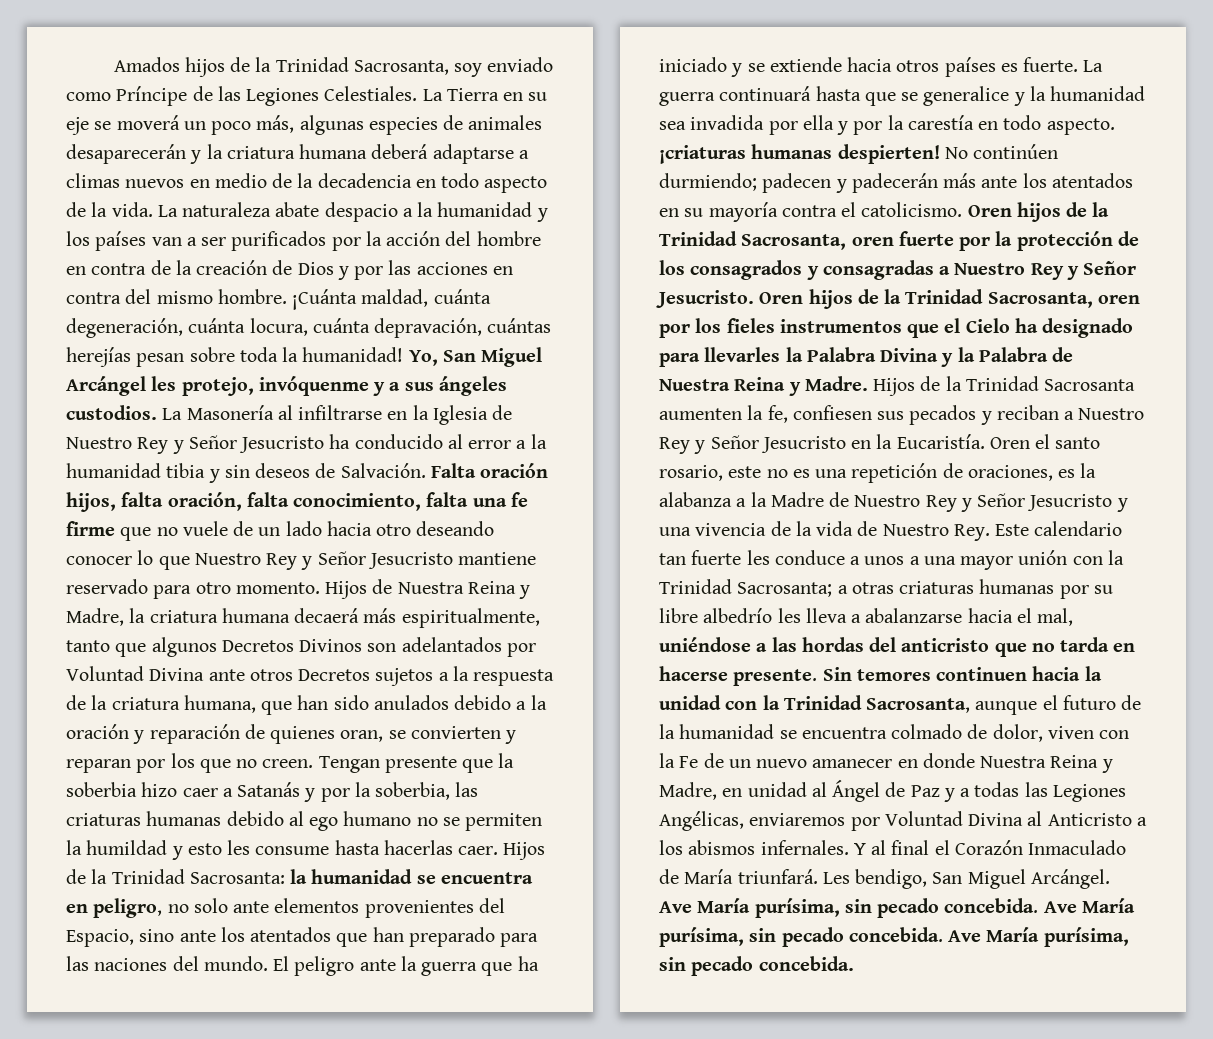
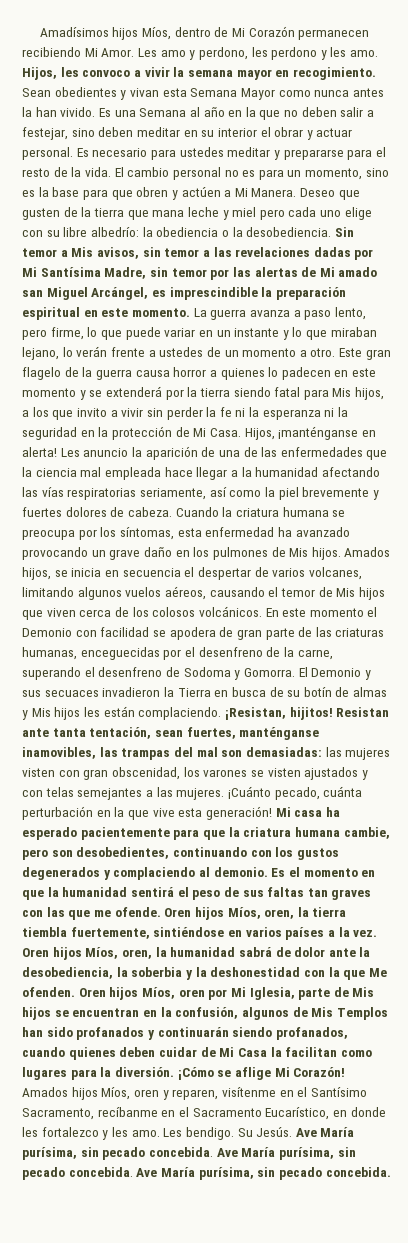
[113,57,554,77] [66,86,548,106] [66,115,543,135] [66,144,529,164] [66,173,548,193] [66,202,548,222] [66,231,541,251] [66,260,513,280] [66,289,491,310] [66,318,552,338] [66,347,543,367] [66,376,507,396] [66,405,513,425] [66,434,547,454] [66,463,549,483] [66,492,528,512] [66,521,495,541] [66,550,537,570] [66,579,531,599] [66,608,540,628] [66,637,536,657] [66,666,555,686] [66,695,547,715] [66,724,517,744] [66,753,515,773] [66,782,479,802] [66,811,543,831] [66,840,546,860] [66,869,533,884] [66,898,505,918] [66,927,539,947] [66,956,539,976] [659,57,1104,77] [659,86,1146,106] [659,115,1115,135] [659,144,1059,164] [659,173,1133,193] [659,202,1110,222] [659,231,1139,251] [659,260,1137,280] [656,289,1140,309] [659,318,1134,338] [659,347,1074,367] [659,376,1136,396] [659,405,1145,425] [659,434,1101,454] [659,463,1097,483] [659,492,1128,512] [659,521,1123,541] [659,550,1124,570] [659,579,1113,599] [659,608,1074,626] [659,637,1136,657] [659,666,1102,686] [659,695,1142,715] [659,724,1130,742] [659,753,1113,773] [659,779,1126,802] [659,811,1147,831] [659,840,1127,855] [659,869,1110,889] Amados hijos de la Trinidad Sacrosanta, soy enviado como Príncipe de las Legiones Celestiales. La Tierra en su eje se moverá un poco más, algunas especies de animales desaparecerán y la criatura humana deberá adaptarse a climas nuevos en medio de la decadencia en todo aspecto de la vida. La naturaleza abate despacio a la humanidad y los países van a ser purificados por la acción del hombre en contra de la creación de Dios y por las acciones en contra del mismo hombre. ¡Cuánta maldad, cuánta degeneración, cuánta locura, cuánta depravación, cuántas herejías pesan sobre toda la humanidad! Yo, San Miguel Arcángel les protejo, invóquenme y a sus ángeles custodios. La Masonería al infiltrarse en la Iglesia de Nuestro Rey y Señor Jesucristo ha conducido al error a la humanidad tibia y sin deseos de Salvación. Falta oración hijos, falta oración, falta conocimiento, falta una fe firme que no vuele de un lado hacia otro deseando conocer lo que Nuestro Rey y Señor Jesucristo mantiene reservado para otro momento. Hijos de Nuestra Reina y Madre, la criatura humana decaerá más espiritualmente, tanto que algunos Decretos Divinos son adelantados por Voluntad Divina ante otros Decretos sujetos a la respuesta de la criatura humana, que han sido anulados debido a la oración y reparación de quienes oran, se convierten y reparan por los que no creen. Tengan presente que la soberbia hizo caer a Satanás y por la soberbia, las criaturas humanas debido al ego humano no se permiten la humildad y esto les consume hasta hacerlas caer. Hijos de la Trinidad Sacrosanta: la humanidad se encuentra en peligro, no solo ante elementos provenientes del Espacio, sino ante los atentados que han preparado para las naciones del mundo. El peligro ante la guerra que ha iniciado y se extiende hacia otros países es fuerte. La guerra continuará hasta que se generalice y la humanidad sea invadida por ella y por la carestía en todo aspecto. ¡criaturas humanas despierten! No continúen durmiendo; padecen y padecerán más ante los atentados en su mayoría contra el catolicismo. Oren hijos de la Trinidad Sacrosanta, oren fuerte por la protección de los consagrados y consagradas a Nuestro Rey y Señor Jesucristo. Oren hijos de la Trinidad Sacrosanta, oren por los fieles instrumentos que el Cielo ha designado para llevarles la Palabra Divina y la Palabra de Nuestra Reina y Madre. Hijos de la Trinidad Sacrosanta aumenten la fe, confiesen sus pecados y reciban a Nuestro Rey y Señor Jesucristo en la Eucaristía. Oren el santo rosario, este no es una repetición de oraciones, es la alabanza a la Madre de Nuestro Rey y Señor Jesucristo y una vivencia de la vida de Nuestro Rey. Este calendario tan fuerte les conduce a unos a una mayor unión con la Trinidad Sacrosanta; a otras criaturas humanas por su libre albedrío les lleva a abalanzarse hacia el mal, uniéndose a las hordas del anticristo que no tarda en hacerse presente. Sin temores continuen hacia la unidad con la Trinidad Sacrosanta, aunque el futuro de la humanidad se encuentra colmado de dolor, viven con la Fe de un nuevo amanecer en donde Nuestra Reina y Madre, en unidad al Ángel de Paz y a todas las Legiones Angélicas, enviaremos por Voluntad Divina al Anticristo a los abismos infernales. Y al final el Corazón Inmaculado de María triunfará. Les bendigo, San Miguel Arcángel. -> [39,26,370,40] [22,47,379,60] [22,67,376,80] [22,87,384,100] [22,106,375,120] [22,127,353,140] [22,147,386,160] [22,167,389,180] [22,187,360,200] [22,207,372,220] [22,227,354,237] [22,247,374,260] [22,267,378,280] [22,287,346,300] [22,307,366,320] [22,327,377,340] [22,346,391,360] [22,367,377,380] [22,386,385,400] [22,407,349,420] [22,426,376,440] [22,446,388,460] [22,467,380,480] [22,487,379,500] [22,507,346,517] [22,527,350,540] [22,546,391,560] [22,567,362,580] [22,586,385,600] [22,606,378,620] [22,627,385,640] [22,647,333,660] [22,667,371,680] [22,687,388,697] [22,706,390,720] [22,727,320,740] [22,747,391,760] [22,767,368,780] [22,786,363,800] [22,806,340,820] [22,827,390,840] [22,847,339,860] [22,867,376,880] [22,887,372,900] [22,907,347,920] [22,927,378,940] [22,947,371,960] [22,967,387,980] [22,987,375,1000] [22,1007,388,1020] [22,1027,348,1040] [22,1047,372,1060] [22,1067,346,1080] [22,1087,367,1100] [22,1107,386,1120] [22,1127,293,1140] Amadísimos hijos Míos, dentro de Mi Corazón permanecen recibiendo Mi Amor. Les amo y perdono, les perdono y les amo. Hijos, les convoco a vivir la semana mayor en recogimiento. Sean obedientes y vivan esta Semana Mayor como nunca antes la han vivido. Es una Semana al año en la que no deben salir a festejar, sino deben meditar en su interior el obrar y actuar personal. Es necesario para ustedes meditar y prepararse para el resto de la vida. El cambio personal no es para un momento, sino es la base para que obren y actúen a Mi Manera. Deseo que gusten de la tierra que mana leche y miel pero cada uno elige con su libre albedrío: la obediencia o la desobediencia. Sin temor a Mis avisos, sin temor a las revelaciones dadas por Mi Santísima Madre, sin temor por las alertas de Mi amado san Miguel Arcángel, es imprescindible la preparación espiritual en este momento. La guerra avanza a paso lento, pero firme, lo que puede variar en un instante y lo que miraban lejano, lo verán frente a ustedes de un momento a otro. Este gran flagelo de la guerra causa horror a quienes lo padecen en este momento y se extenderá por la tierra siendo fatal para Mis hijos, a los que invito a vivir sin perder la fe ni la esperanza ni la seguridad en la protección de Mi Casa. Hijos, ¡manténganse en alerta! Les anuncio la aparición de una de las enfermedades que la ciencia mal empleada hace llegar a la humanidad afectando las vías respiratorias seriamente, así como la piel brevemente y fuertes dolores de cabeza. Cuando la criatura humana se preocupa por los síntomas, esta enfermedad ha avanzado provocando un grave daño en los pulmones de Mis hijos. Amados hijos, se inicia en secuencia el despertar de varios volcanes, limitando algunos vuelos aéreos, causando el temor de Mis hijos que viven cerca de los colosos volcánicos. En este momento el Demonio con facilidad se apodera de gran parte de las criaturas humanas, enceguecidas por el desenfreno de la carne, superando el desenfreno de Sodoma y Gomorra. El Demonio y sus secuaces invadieron la Tierra en busca de su botín de almas y Mis hijos les están complaciendo. ¡Resistan, hijitos! Resistan ante tanta tentación, sean fuertes, manténganse inamovibles, las trampas del mal son demasiadas: las mujeres visten con gran obscenidad, los varones se visten ajustados y con telas semejantes a las mujeres. ¡Cuánto pecado, cuánta perturbación en la que vive esta generación! Mi casa ha esperado pacientemente para que la criatura humana cambie, pero son desobedientes, continuando con los gustos degenerados y complaciendo al demonio. Es el momento en que la humanidad sentirá el peso de sus faltas tan graves con las que me ofende. Oren hijos Míos, oren, la tierra tiembla fuertemente, sintiéndose en varios países a la vez. Oren hijos Míos, oren, la humanidad sabrá de dolor ante la desobediencia, la soberbia y la deshonestidad con la que Me ofenden. Oren hijos Míos, oren por Mi Iglesia, parte de Mis hijos se encuentran en la confusión, algunos de Mis Templos han sido profanados y continuarán siendo profanados, cuando quienes deben cuidar de Mi Casa la facilitan como lugares para la diversión. ¡Cómo se aflige Mi Corazón! Amados hijos Míos, oren y reparen, visítenme en el Santísimo Sacramento, recíbanme en el Sacramento Eucarístico, en donde les fortalezco y les amo. Les bendigo. Su Jesús.

